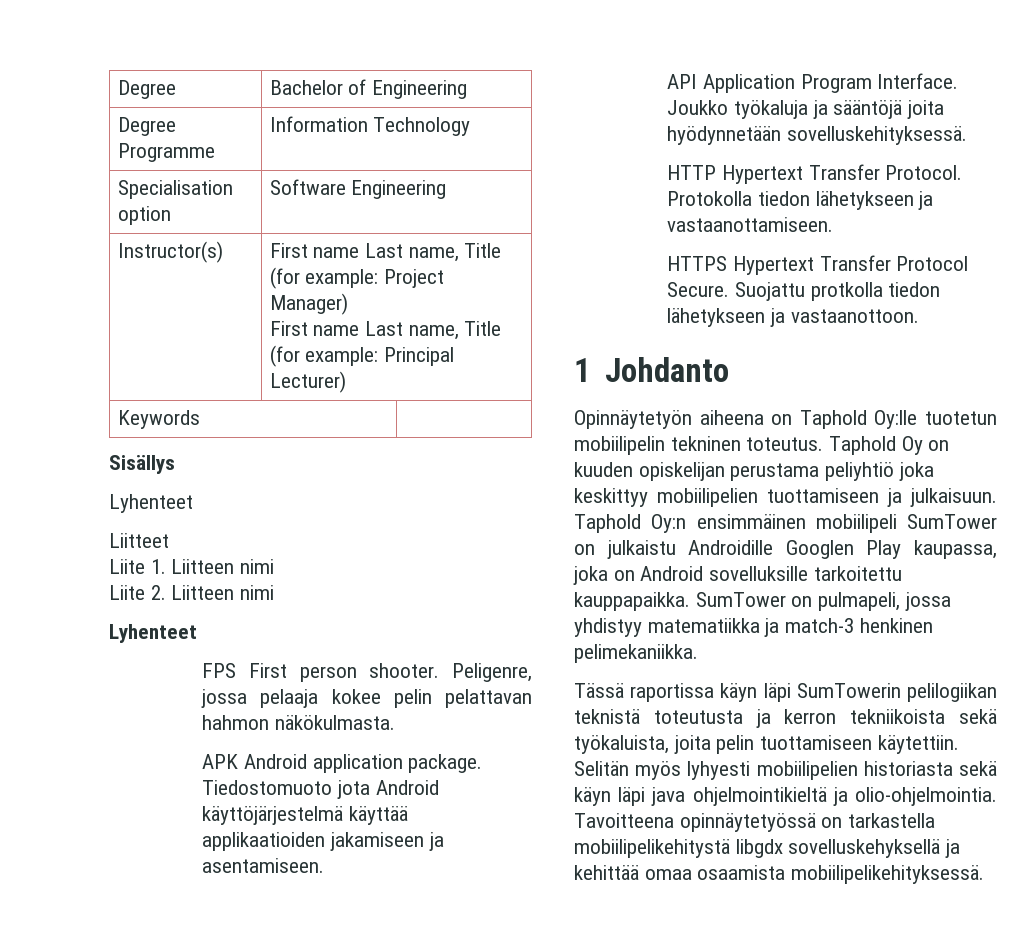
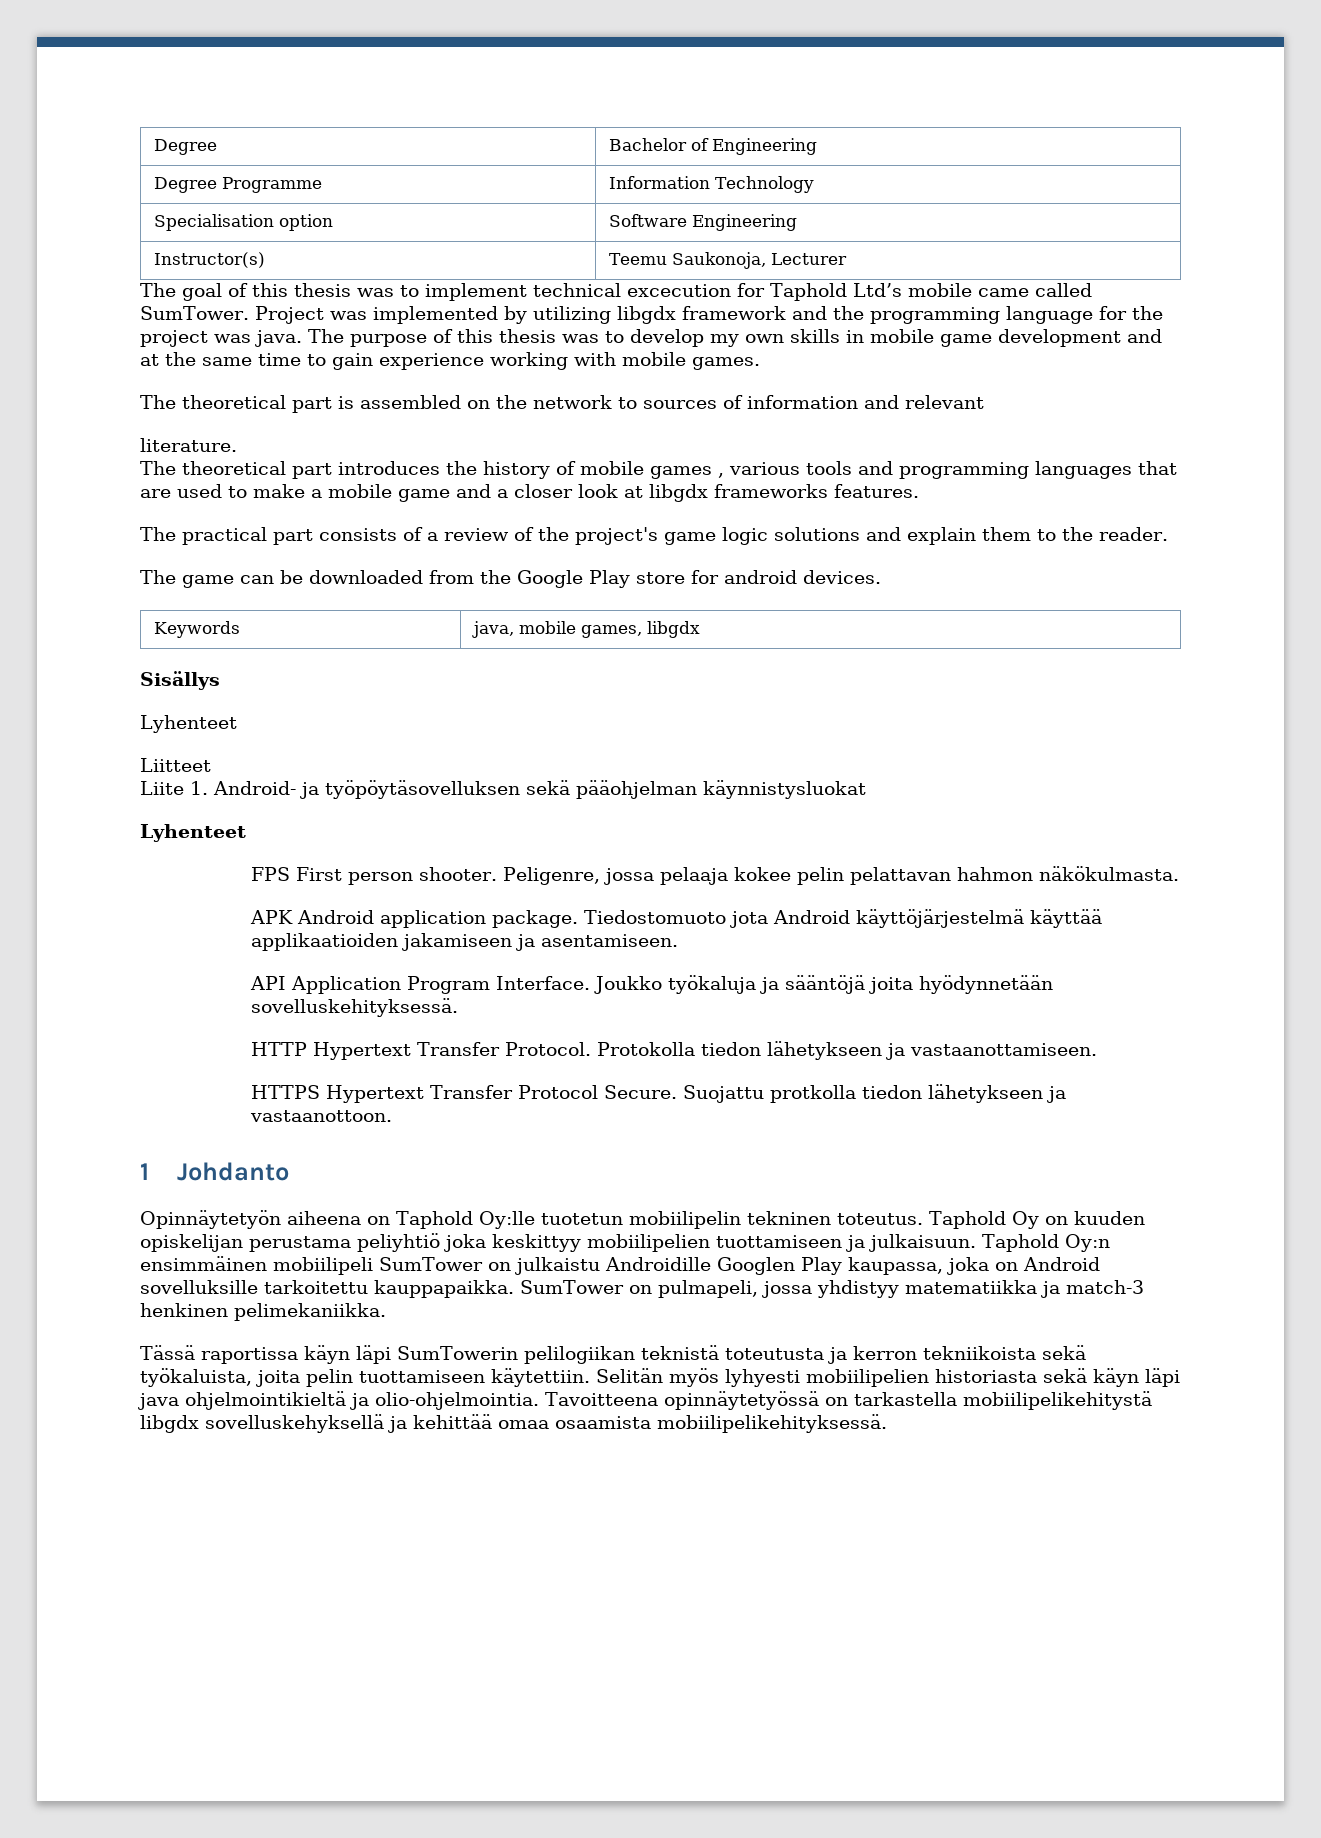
[269,243,502,262] [269,267,444,289] [269,293,348,315] [269,321,502,340] [269,345,454,367] [269,371,346,393] [117,410,200,429] First name Last name, Title (for example: Project Manager) // First name Last name, Title (for example: Principal Lecturer) // Keywords | -> [608,252,847,269] [140,283,1092,301] [140,306,1163,324] [140,329,1162,347] [140,352,760,370] [140,395,984,413] [140,438,237,452] [140,461,1177,479] [140,484,919,502] [140,527,1168,545] [140,570,881,588] [153,621,240,638] [471,621,700,638] Teemu Saukonoja, Lecturer // The goal of this thesis was to implement technical excecution for Taphold Ltd’s mobile came called SumTower. Project was implemented by utilizing libgdx framework and the programming language for the project was java. The purpose of this thesis was to develop my own skills in mobile game development and at the same time to gain experience working with mobile games. // The theoretical part is assembled on the network to sources of information and relevant // literature. // The theoretical part introduces the history of mobile games , various tools and programming languages that are used to make a mobile game and a closer look at libgdx frameworks features. // The practical part consists of a review of the project's game logic solutions and explain them to the reader. // The game can be downloaded from the Google Play store for android devices. // Keywords | java, mobile games, libgdx
[171,559,275,574] [109,585,275,600] Liitteen nimi // Liite 2. Liitteen nimi -> [213,780,866,799] Android- ja työpöytäsovelluksen sekä pääohjelman käynnistysluokat

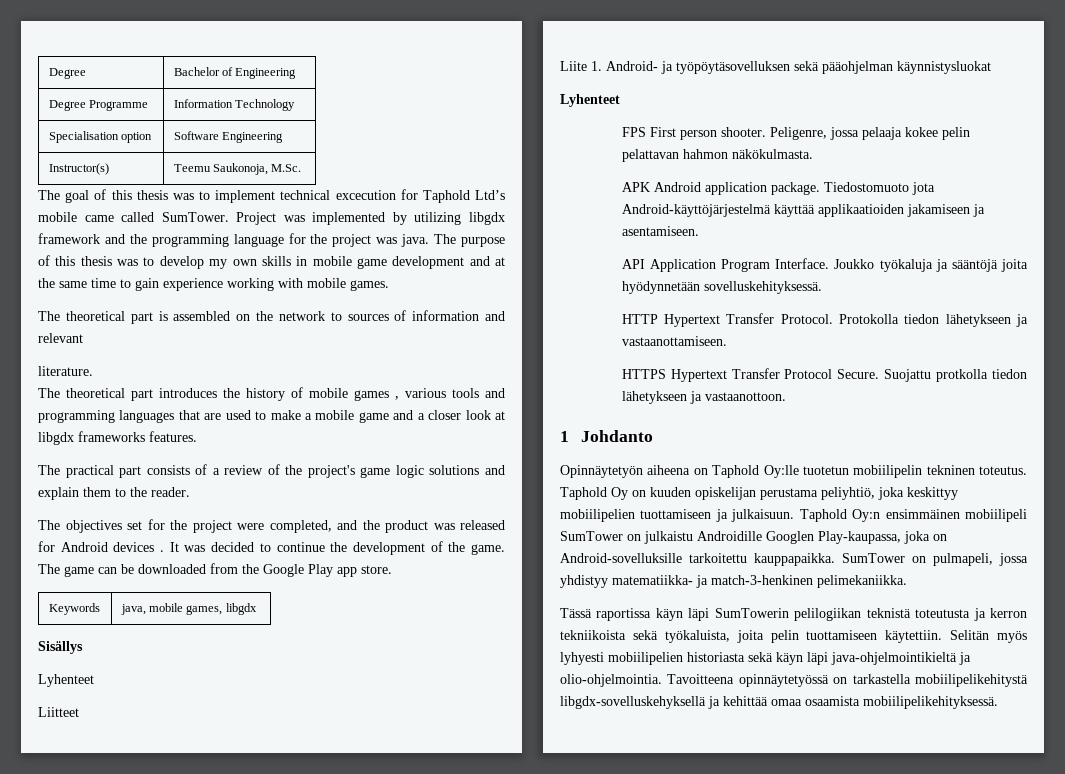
[770,253,847,265] Lecturer -> [271,164,302,172] M.Sc.
(176, 577) none -> [65,519,505,533] [38,541,505,555] [38,564,60,574] objectives set for the project were completed, and the product was released for Android devices . It was decided to continue the development of the game. The
[636,570,881,584] store for android devices. -> [337,565,392,577] app store.
[773,909,1025,928] Android käyttöjärjestelmä -> [621,204,771,217] Android-käyttöjärjestelmä
[357,1233,440,1252] peliyhtiö -> [821,487,875,500] peliyhtiö,
[800,1257,1100,1275] [140,1280,258,1294] Play kaupassa, joka on Android sovelluksille -> [818,531,947,544] [560,553,682,563] Play-kaupassa, joka on Android-sovelluksille
[904,1280,1144,1298] [140,1303,228,1317] matematiikka ja match-3 henkinen -> [612,575,813,588] matematiikka- ja match-3-henkinen
[138,1391,346,1410] java ohjelmointikieltä -> [831,652,957,665] java-ohjelmointikieltä
[140,1414,384,1433] libgdx sovelluskehyksellä -> [560,696,706,709] libgdx-sovelluskehyksellä

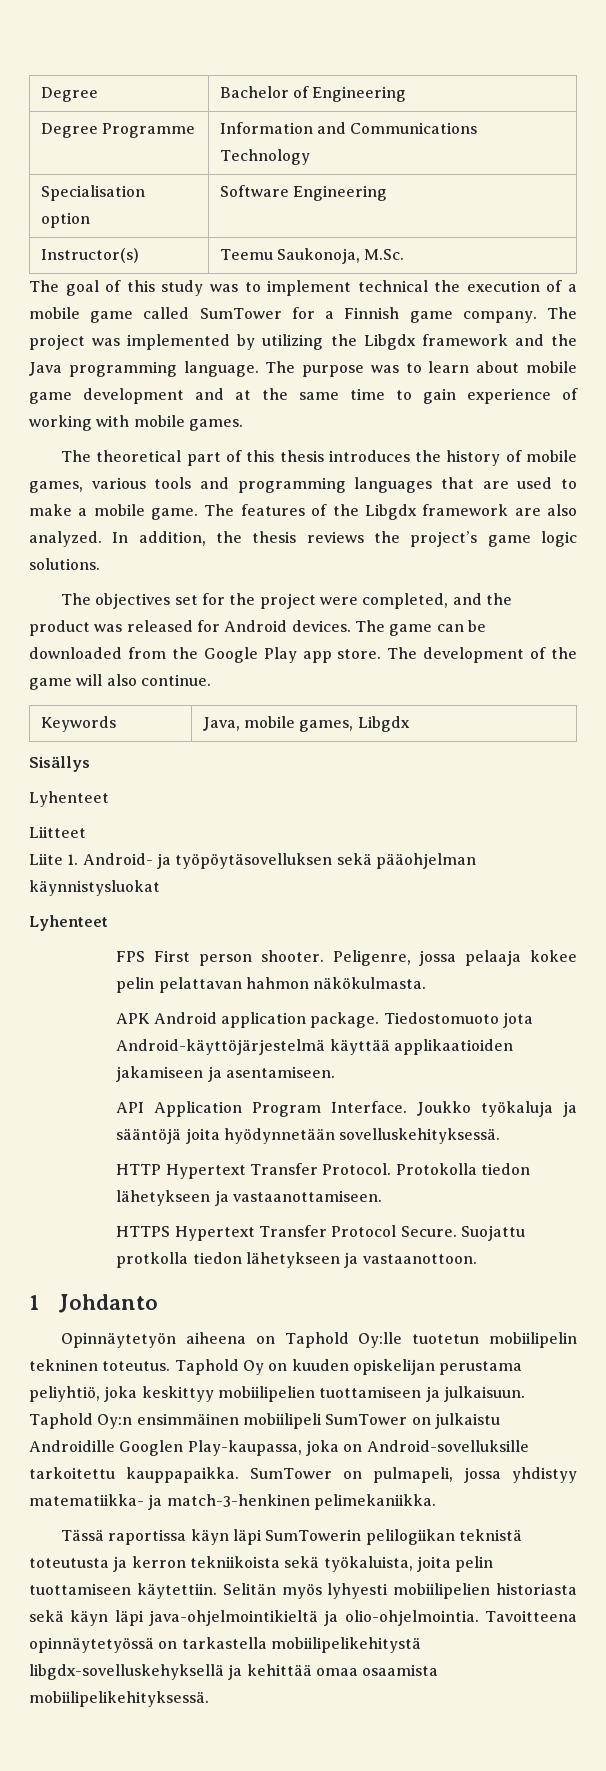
(233, 103) none -> [316,122,478,134] and Communications
[136,190,168,200] thesis -> [161,280,204,296] study
[335,189,506,203] [38,212,277,225] excecution for Taphold Ltd’s mobile came called SumTower. Project -> [434,280,577,292] [29,307,577,323] [29,334,85,350] the execution of a mobile game called SumTower for a Finnish game company. The project
[468,212,505,225] libgdx -> [330,334,416,350] the Libgdx
[151,233,506,247] [38,255,308,269] programming language for the project was java. The purpose of this thesis was to develop my own skills in -> [29,361,520,377] Java programming language. The purpose was to learn about
(223, 284) none -> [562,388,578,400] of
[158,310,505,321] [38,333,83,343] [38,366,93,376] [38,388,153,401] is assembled on the network to sources of information and relevant // literature. // The theoretical part -> [226,450,324,462] of this thesis
[354,390,399,401] games , -> [29,481,83,493] games,
[358,410,506,423] [38,431,197,445] [38,464,506,478] [38,487,190,500] game and a closer look at libgdx frameworks features. // The practical part consists of a review of the project's game logic solutions and explain them to the reader. -> [151,504,578,520] [29,531,577,547] [29,558,100,570] game. The features of the Libgdx framework are also analyzed. In addition, the thesis reviews the project’s game logic solutions.
[113,541,505,555] devices . It was decided to continue the development of the game. -> [291,620,351,632] devices.
(392, 569) none -> [387,647,577,663] [29,674,211,690] The development of the game will also continue.
[120,603,257,615] java, mobile games, libgdx -> [202,716,410,732] Java, mobile games, Libgdx

